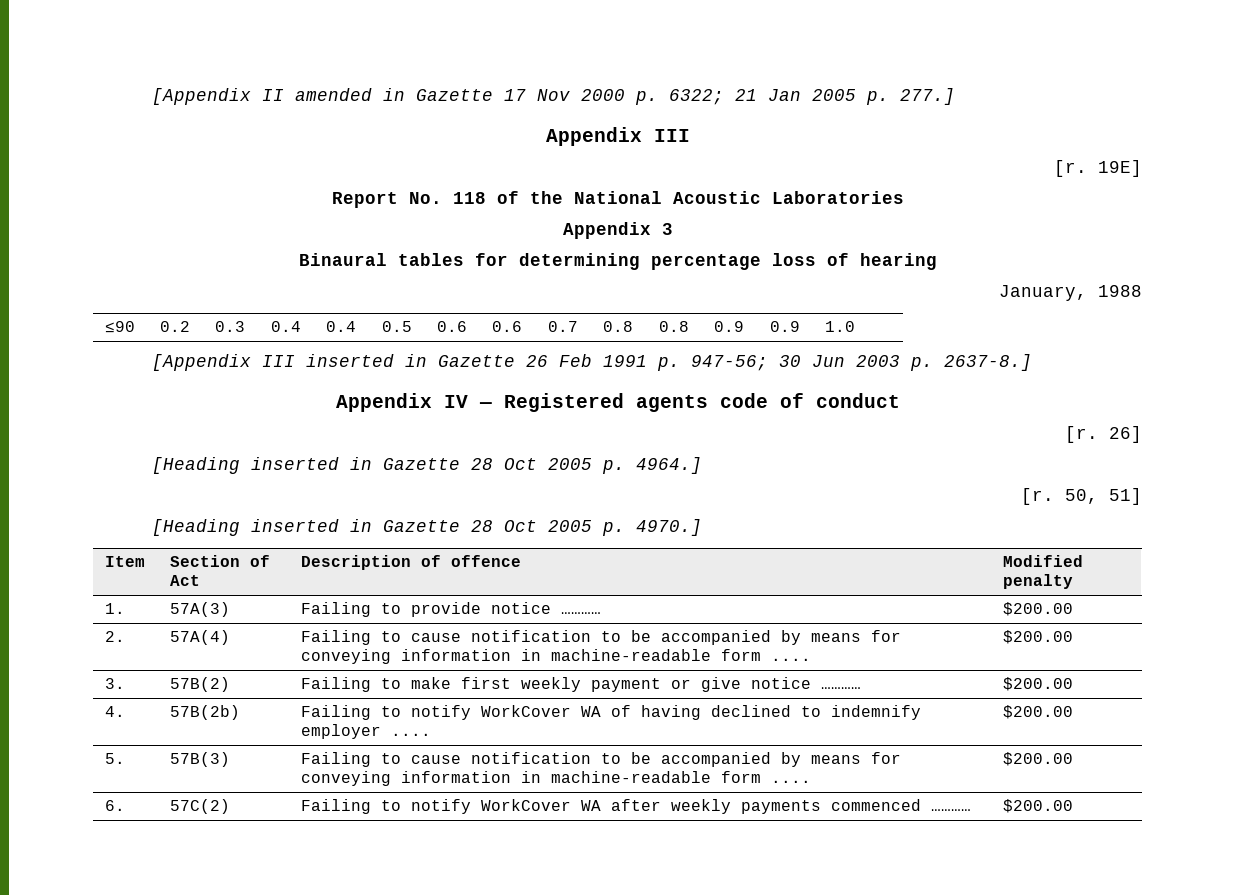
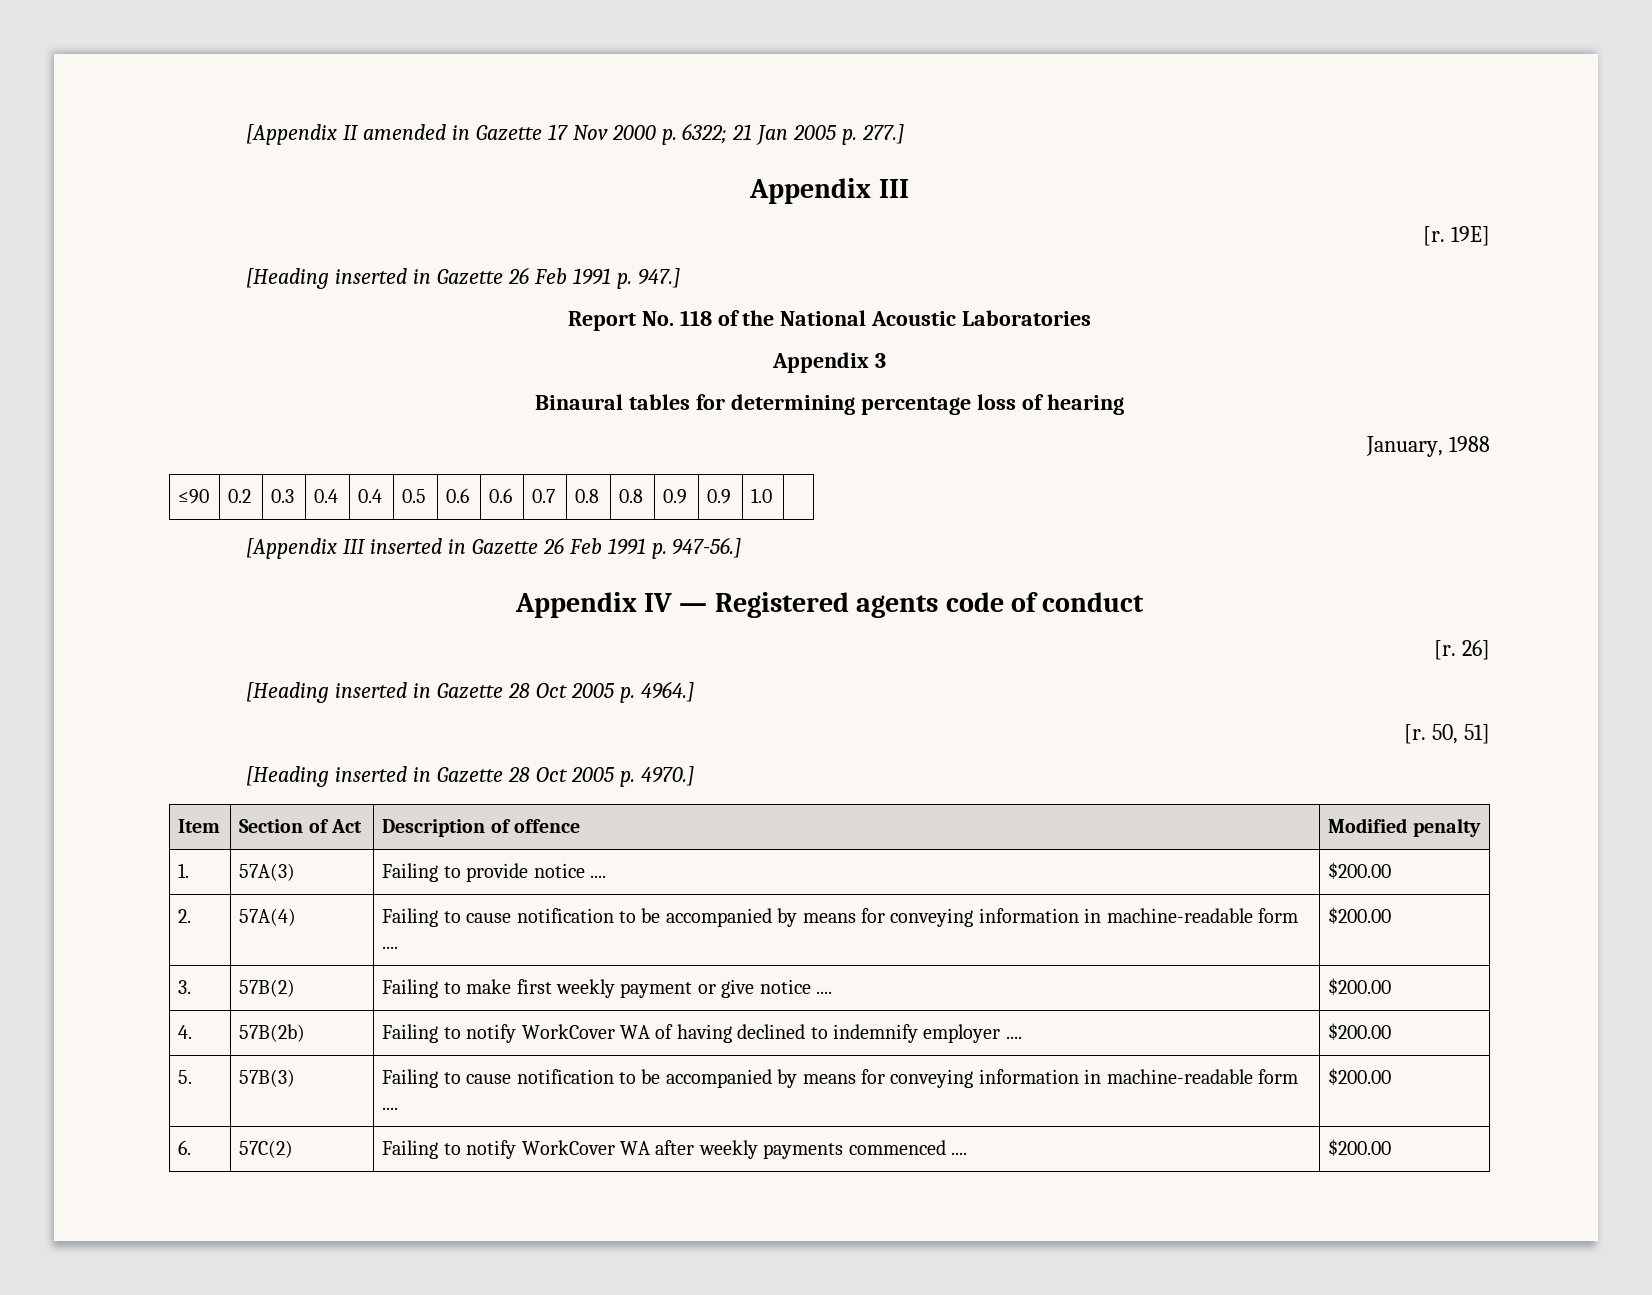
(1142, 168) none -> [245,267,680,289] // [Heading inserted in Gazette 26 Feb 1991 p. 947.]
[690,354,1032,371] 947-56; 30 Jun 2003 p. 2637-8.] -> [672,537,742,558] 947-56.]
[561,612,602,614] ………… -> [590,875,607,878] ....
[821,687,862,689] ………… -> [816,991,833,994] ....
[931,809,972,811] ………… -> [951,1152,968,1155] ....

